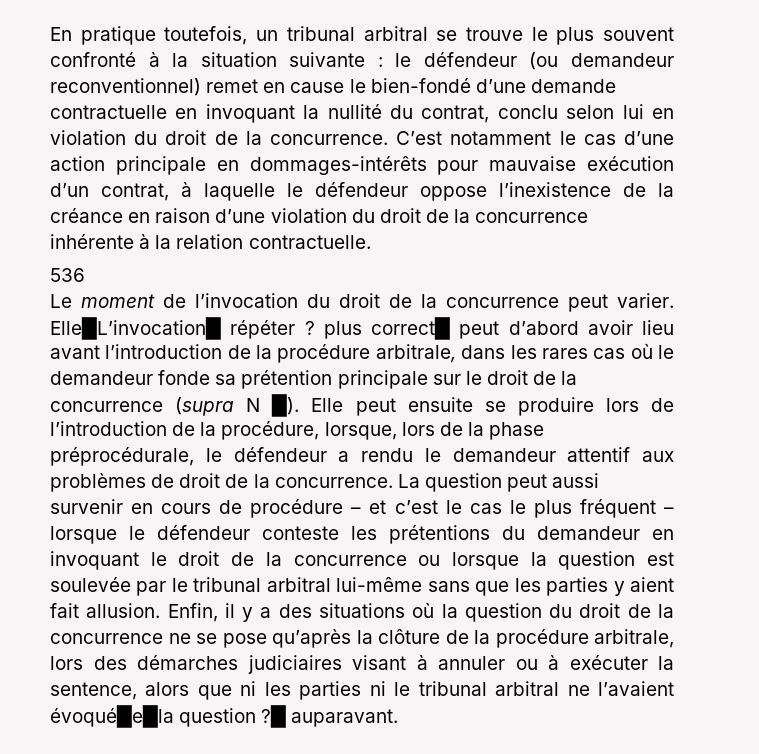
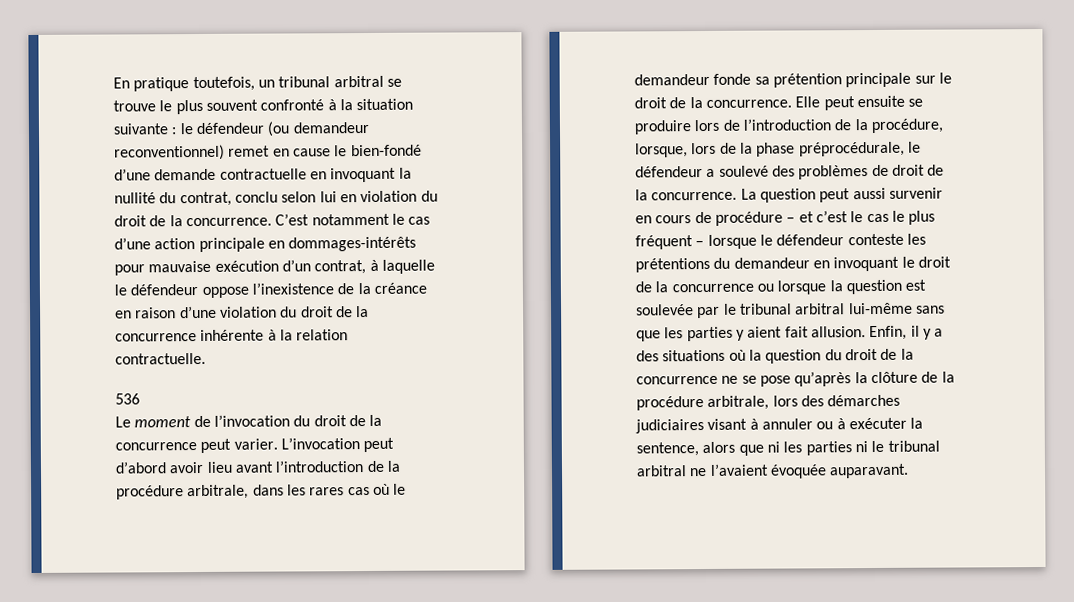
[50,317,450,340] Elle█L’invocation█ répéter ? plus correct█ -> [280,437,360,450] L’invocation
[50,394,300,417] concurrence (supra N █). -> [705,99,792,108] concurrence.
[361,447,674,462] rendu le demandeur attentif aux -> [718,165,795,177] soulevé des
[50,705,287,728] évoqué█e█la question ?█ -> [769,464,827,479] évoquée

